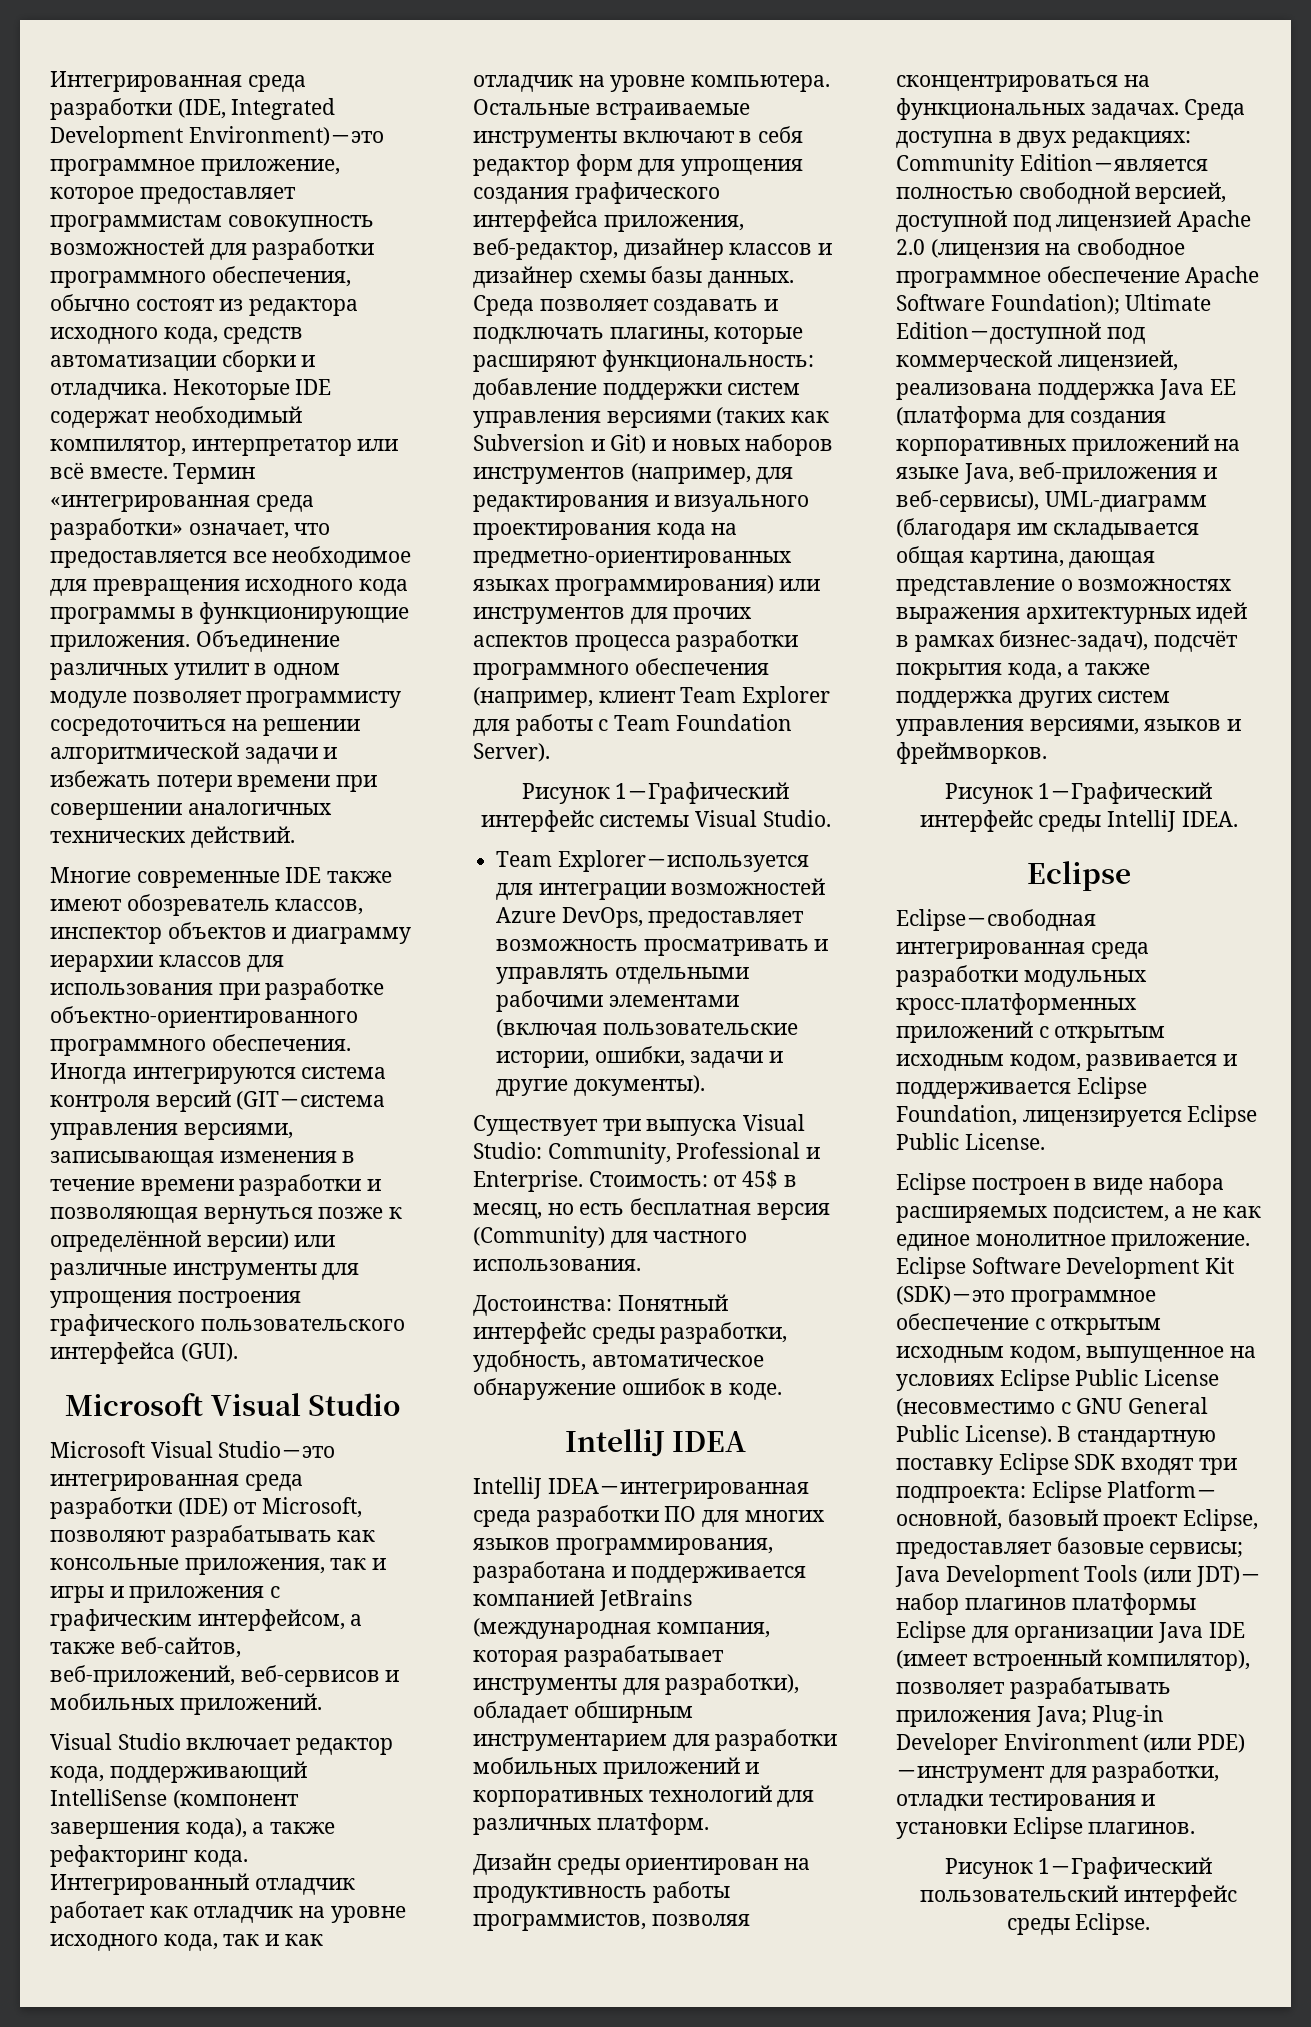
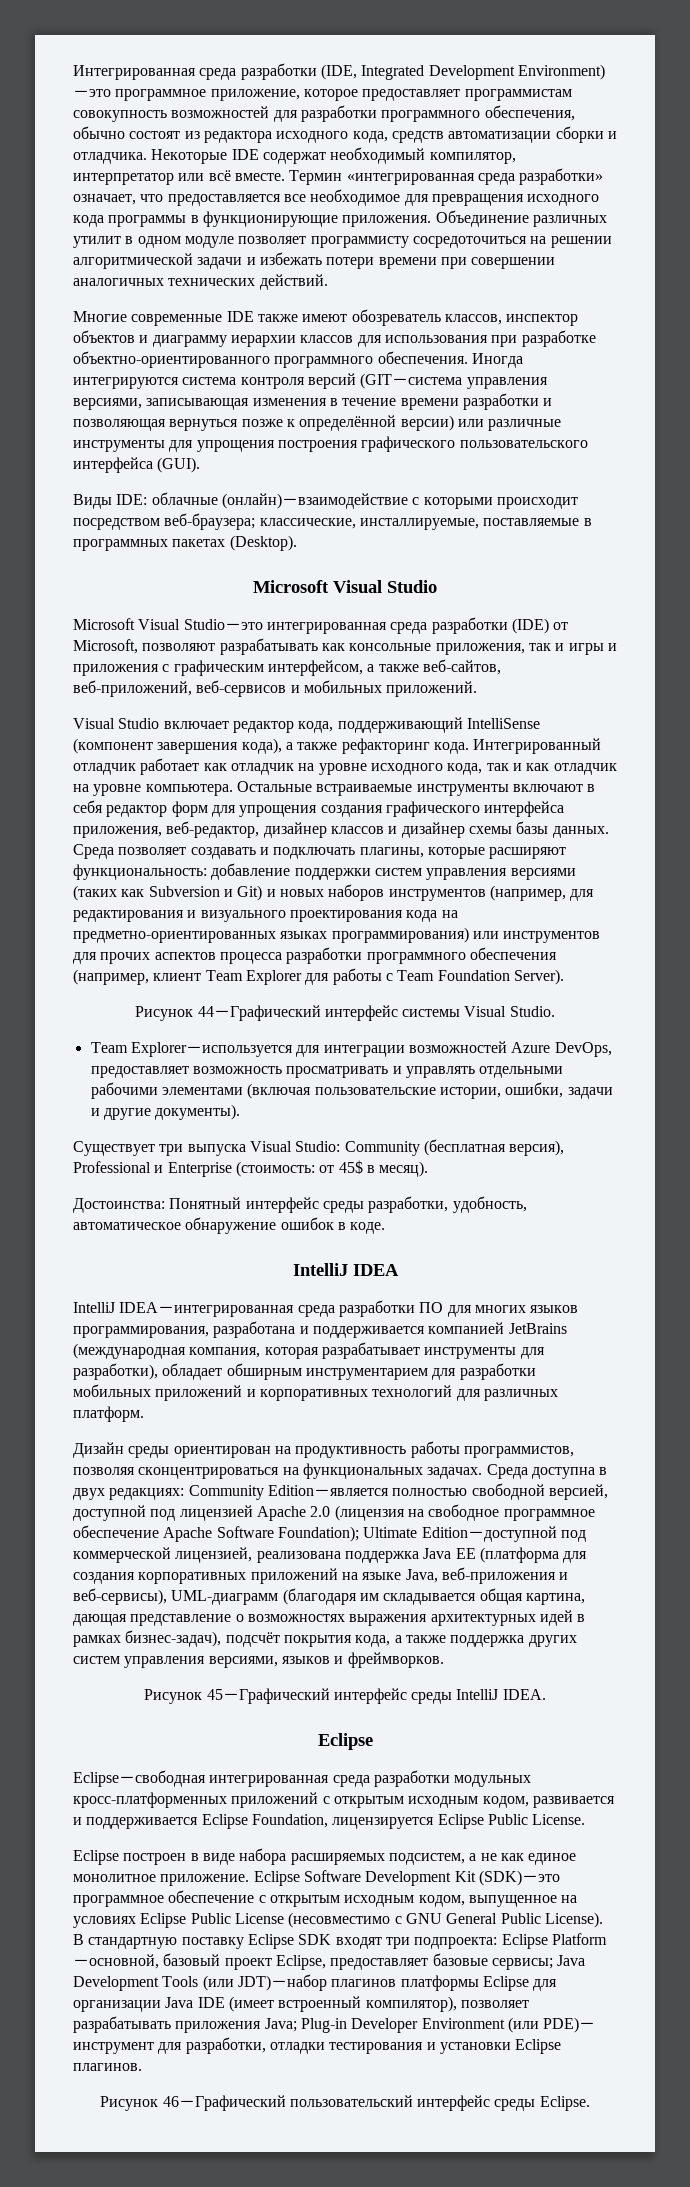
(238, 1352) none -> [73,492,578,509] [73,513,592,530] [73,535,297,551] // Виды IDE: облачные (онлайн)－взаимодействие с которыми происходит посредством веб-браузера; классические, инсталлируемые, поставляемые в программных пакетах (Desktop).
[615,783,628,799] 1 -> [197,1006,214,1017] 44
[547,1142,821,1164] [473,1170,797,1192] [473,1198,830,1220] [473,1226,748,1248] [473,1259,641,1271] Community, Professional и Enterprise. Стоимость: от 45$ в месяц, но есть бесплатная версия (Community) для частного использования. -> [344,1139,565,1156] [73,1160,429,1177] Community (бесплатная версия), Professional и Enterprise (стоимость: от 45$ в месяц).
[1038,783,1051,799] 1 -> [206,1689,223,1700] 45
[1038,1858,1051,1874] 1 -> [162,2096,179,2107] 46

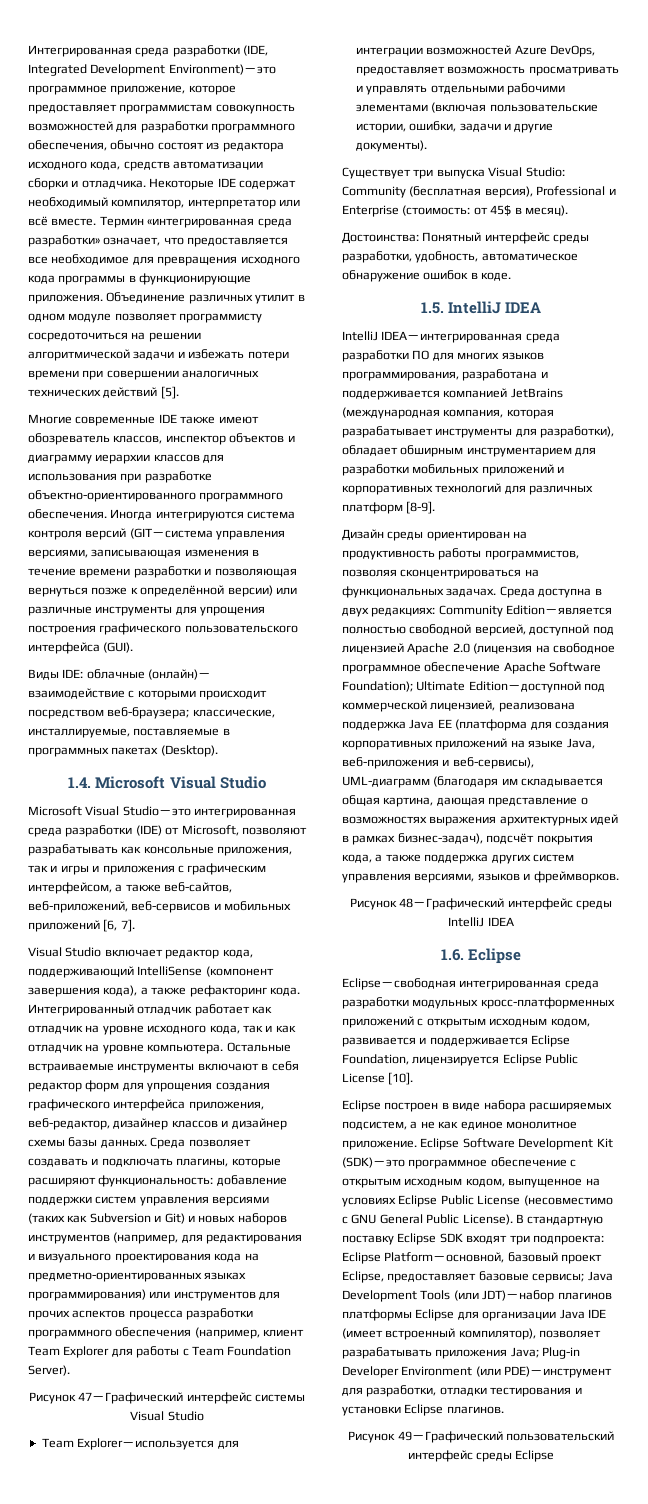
[259,274,328,290] действий. -> [103,386,179,399] действий [5].
(297, 543) none -> [68,777,92,788] 1.4.
[386,681,478,697] приложений. -> [28,919,135,932] приложений [6, 7].
[197,1006,214,1017] 44 -> [78,1392,93,1401] 47
[509,1006,555,1017] Studio. -> [167,1411,204,1421] Studio
(386, 1228) none -> [420,302,444,314] 1.5.
[73,1406,144,1422] платформ. -> [342,501,436,514] платформ [8-9].
[206,1689,223,1700] 45 -> [399,898,414,908] 48
[502,1689,546,1700] IDEA. // -> [487,917,514,926] [440,949,464,961] IDEA // 1.6.
[532,1814,586,1825] License. -> [342,1072,414,1085] License [10].
[162,2096,179,2107] 46 -> [397,1431,412,1441] 49
[539,2096,590,2111] Eclipse. -> [515,1450,555,1462] Eclipse

